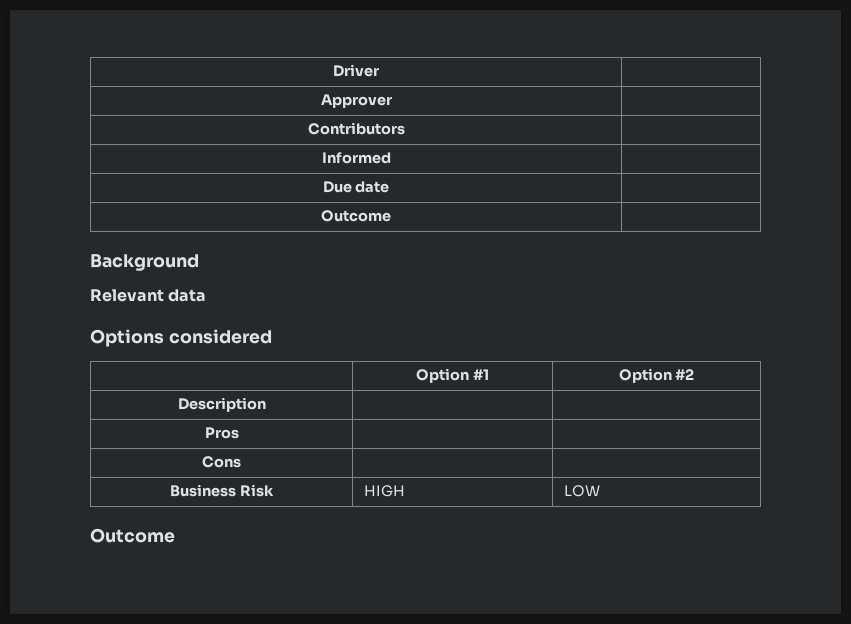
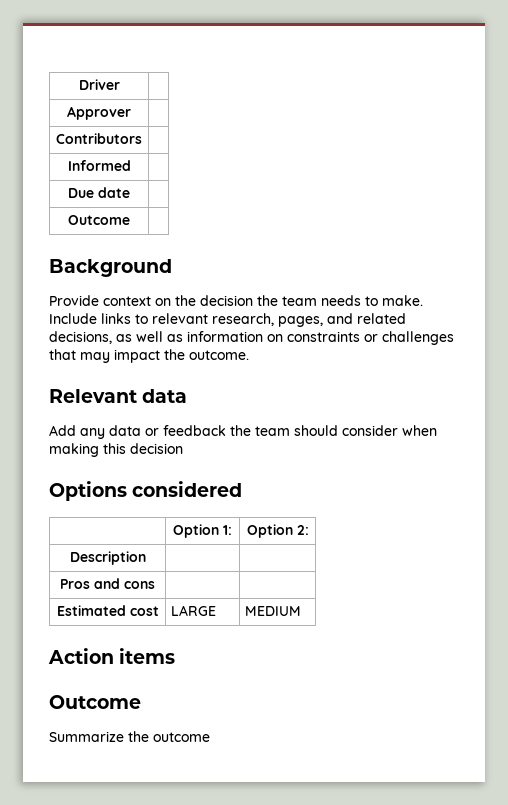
[90,289,207,302] Relevant data -> [49,295,423,306] [49,313,406,327] [49,331,454,345] [49,349,249,363] [49,389,188,403] [49,425,437,439] [49,443,183,457] Provide context on the decision the team needs to make. Include links to relevant research, pages, and related decisions, as well as information on constraints or challenges that may impact the outcome. // Relevant data // Add any data or feedback the team should consider when making this decision
[472,369,489,380] [618,368,695,383] #1 | Option #2 -> [223,525,232,535] [246,524,309,538] 1: | Option 2:
[202,456,241,468] [170,484,274,497] [363,485,405,497] [563,485,600,497] [90,528,175,543] | | // Cons | | // Business Risk | HIGH | LOW // Outcome -> [94,578,155,589] [56,605,159,616] [171,605,217,616] [245,606,302,616] [48,648,176,664] [49,695,141,709] [49,731,210,742] and cons | | // Estimated cost | LARGE | MEDIUM // Action items // Outcome // Summarize the outcome

